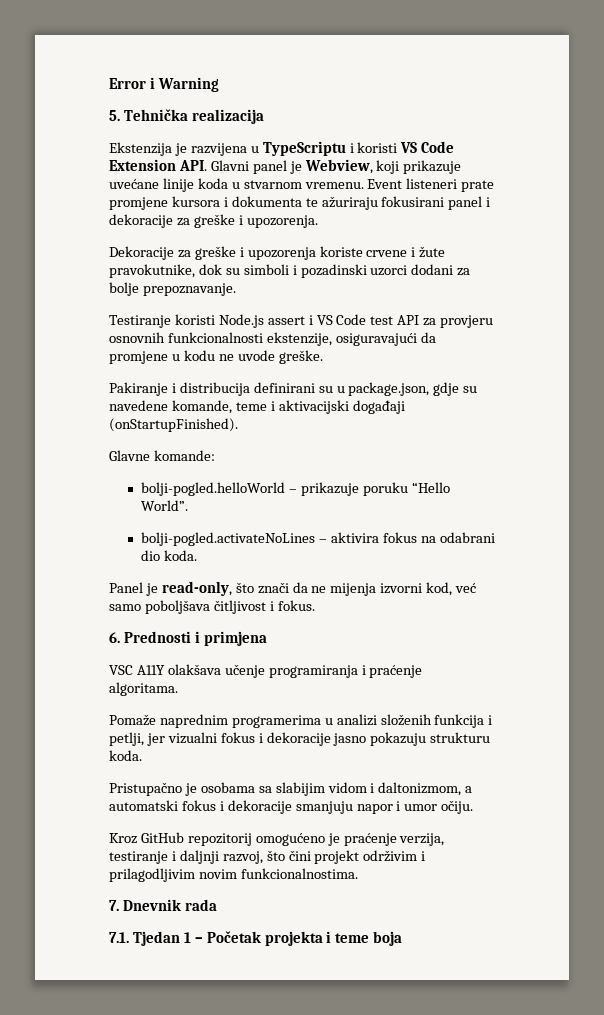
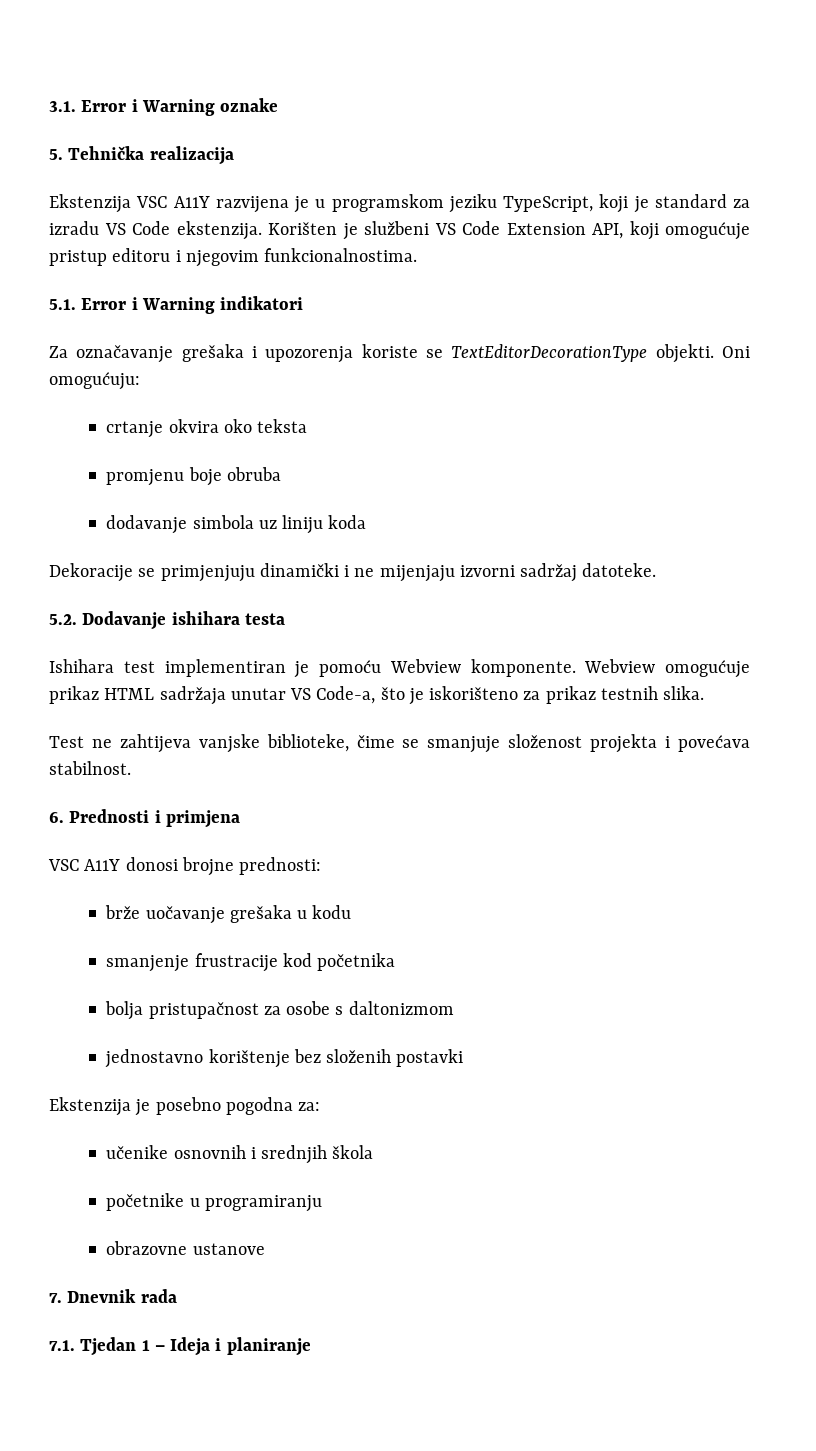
[109,77,219,92] Error i Warning -> [49,98,279,116] 3.1. Error i Warning oznake
[174,141,455,156] [109,159,462,174] [109,178,495,192] [109,196,491,210] [109,214,318,228] [109,246,446,260] [109,264,471,278] [109,282,236,296] [109,314,494,328] [109,332,436,346] [109,350,323,364] [109,382,478,396] [109,400,405,414] [109,418,238,432] [109,450,215,461] [141,482,450,496] [141,500,189,511] [141,532,495,546] [141,550,197,561] [109,581,477,596] [109,600,315,614] je razvijena u TypeScriptu i koristi VS Code Extension API. Glavni panel je Webview, koji prikazuje uvećane linije koda u stvarnom vremenu. Event listeneri prate promjene kursora i dokumenta te ažuriraju fokusirani panel i dekoracije za greške i upozorenja. // Dekoracije za greške i upozorenja koriste crvene i žute pravokutnike, dok su simboli i pozadinski uzorci dodani za bolje prepoznavanje. // Testiranje koristi Node.js assert i VS Code test API za provjeru osnovnih funkcionalnosti ekstenzije, osiguravajući da promjene u kodu ne uvode greške. // Pakiranje i distribucija definirani su u package.json, gdje su navedene komande, teme i aktivacijski događaji (onStartupFinished). // Glavne komande: // bolji-pogled.helloWorld – prikazuje poruku “Hello World”. // bolji-pogled.activateNoLines – aktivira fokus na odabrani dio koda. // Panel je read-only, što znači da ne mijenja izvorni kod, već samo poboljšava čitljivost i fokus. -> [136,194,750,213] [49,221,750,240] [49,248,418,267] [49,296,304,314] [49,344,750,363] [49,372,140,390] [106,419,308,438] [106,467,281,486] [106,515,367,534] [49,563,657,582] [49,611,285,630] [49,659,750,678] [49,686,705,705] [49,734,750,753] [49,761,131,775] VSC A11Y razvijena je u programskom jeziku TypeScript, koji je standard za izradu VS Code ekstenzija. Korišten je službeni VS Code Extension API, koji omogućuje pristup editoru i njegovim funkcionalnostima. // 5.1. Error i Warning indikatori // Za označavanje grešaka i upozorenja koriste se TextEditorDecorationType objekti. Oni omogućuju: // crtanje okvira oko teksta // promjenu boje obruba // dodavanje simbola uz liniju koda // Dekoracije se primjenjuju dinamički i ne mijenjaju izvorni sadržaj datoteke. // 5.2. Dodavanje ishihara testa // Ishihara test implementiran je pomoću Webview komponente. Webview omogućuje prikaz HTML sadržaja unutar VS Code-a, što je iskorišteno za prikaz testnih slika. // Test ne zahtijeva vanjske biblioteke, čime se smanjuje složenost projekta i povećava stabilnost.
[167,664,423,678] [109,682,178,696] [109,714,493,728] [109,732,491,746] [109,750,142,761] [109,782,473,796] [109,800,474,814] [109,832,445,846] [109,850,426,864] [109,868,358,882] olakšava učenje programiranja i praćenje algoritama. // Pomaže naprednim programerima u analizi složenih funkcija i petlji, jer vizualni fokus i dekoracije jasno pokazuju strukturu koda. // Pristupačno je osobama sa slabijim vidom i daltonizmom, a automatski fokus i dekoracije smanjuju napor i umor očiju. // Kroz GitHub repozitorij omogućeno je praćenje verzija, testiranje i daljnji razvoj, što čini projekt održivim i prilagodljivim novim funkcionalnostima. -> [125,857,322,876] [105,905,352,924] [106,953,396,972] [105,1001,454,1020] [105,1049,464,1068] [49,1097,321,1116] [106,1145,374,1164] [106,1193,322,1212] [106,1241,265,1255] donosi brojne prednosti: // brže uočavanje grešaka u kodu // smanjenje frustracije kod početnika // bolja pristupačnost za osobe s daltonizmom // jednostavno korištenje bez složenih postavki // Ekstenzija je posebno pogodna za: // učenike osnovnih i srednjih škola // početnike u programiranju // obrazovne ustanove
[206,931,403,946] Početak projekta i teme boja -> [170,1337,311,1356] Ideja i planiranje

